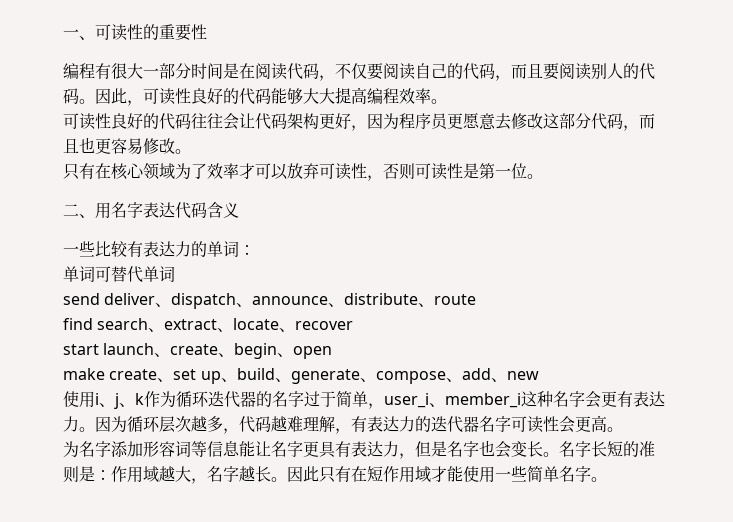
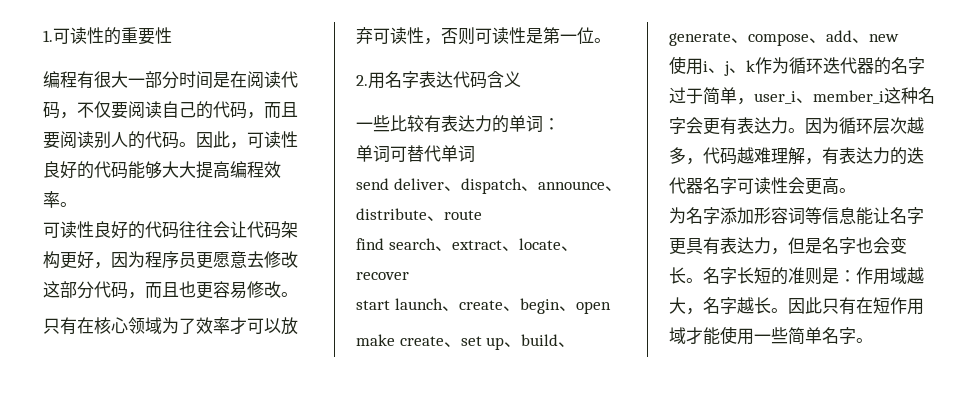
[63,29,95,40] 一、 -> [43,30,53,42] 1.
[63,204,95,218] 二、 -> [356,75,368,86] 2.

